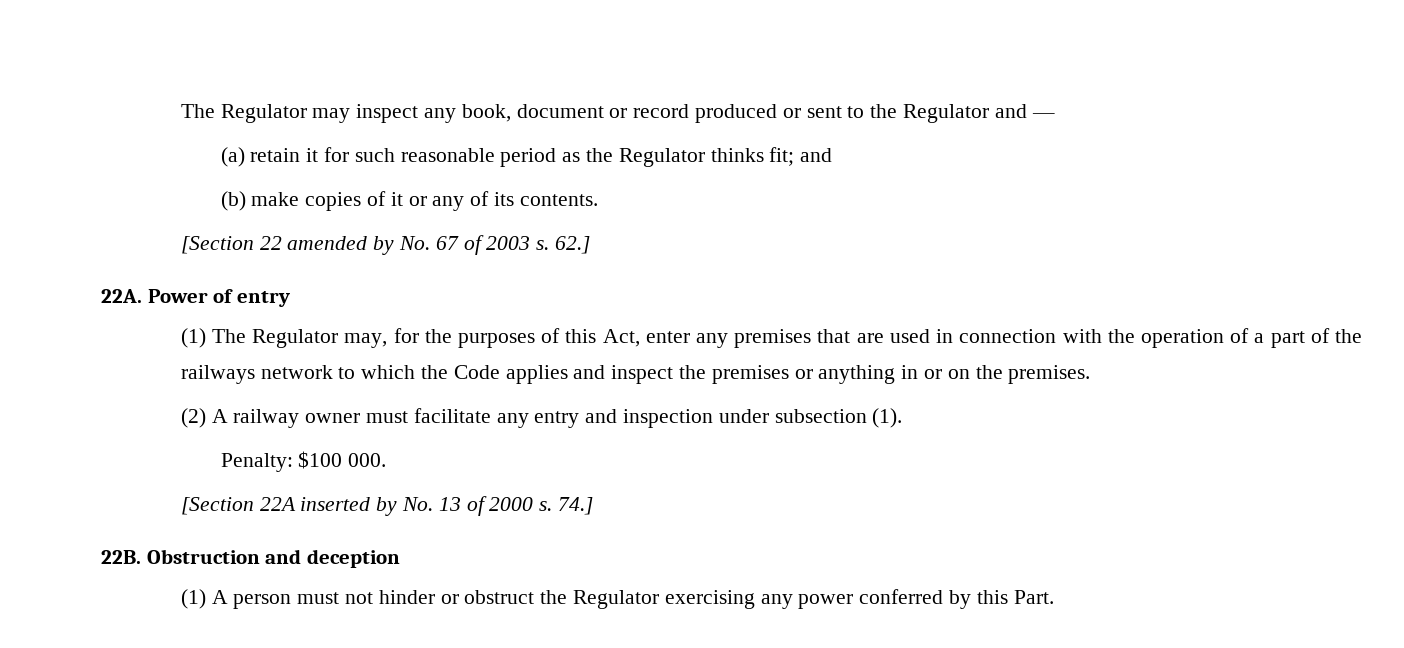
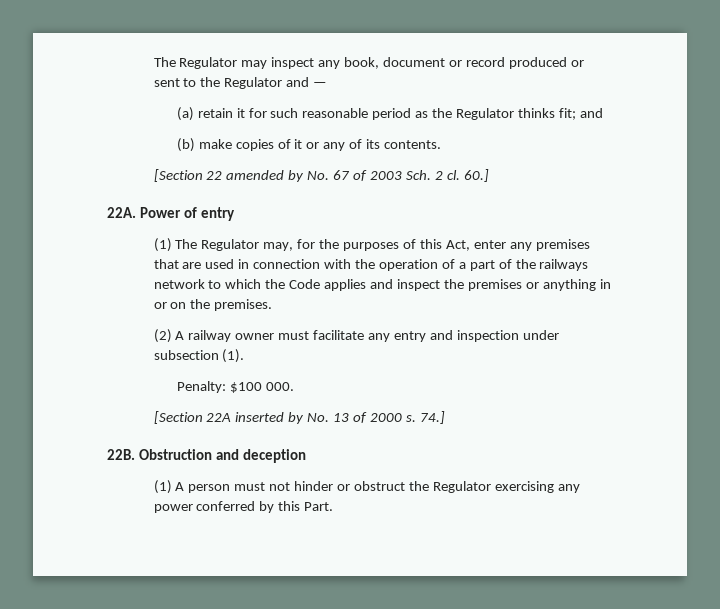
[536,236,590,254] s. 62.] -> [405,169,489,182] Sch. 2 cl. 60.]

